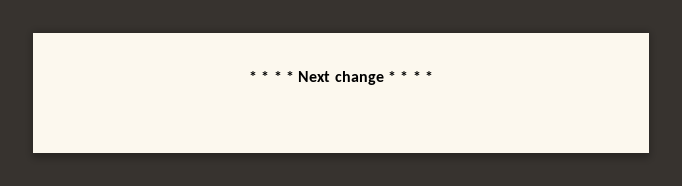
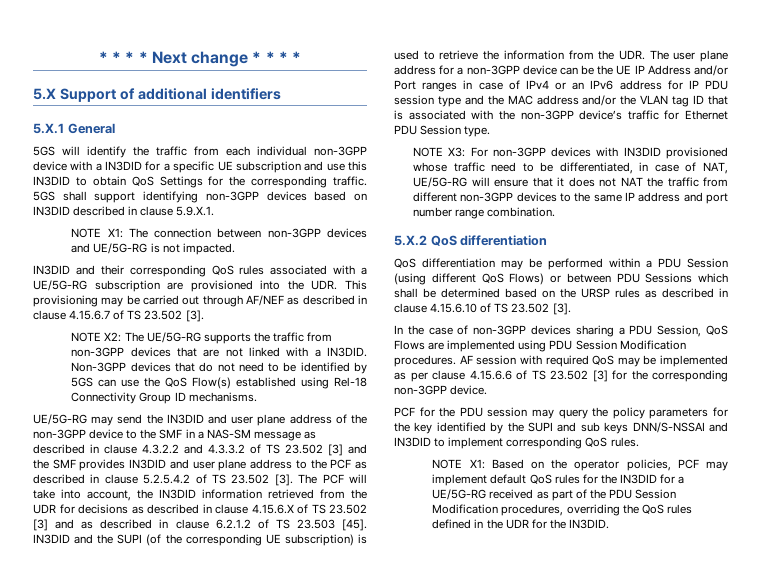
(433, 76) none -> [33,88,281,102] [33,123,115,134] [33,146,367,158] [33,161,368,173] [33,176,367,188] [33,191,367,203] [33,206,215,216] [71,228,367,238] [71,243,235,255] [33,265,367,277] [33,280,367,292] [33,295,367,307] [33,310,204,322] [71,332,333,344] [71,347,367,357] [71,362,367,374] [71,377,367,389] [71,392,257,404] [33,414,367,426] [33,429,316,441] [33,444,367,456] [33,459,368,471] [33,474,367,486] [33,489,367,501] [33,504,367,514] [33,519,367,531] [33,534,367,546] [394,50,728,62] [394,65,728,76] [394,80,728,92] [394,95,728,107] [394,110,728,120] [394,125,491,137] [413,147,728,159] [413,162,728,174] [413,177,728,188] [413,192,728,204] [413,207,556,219] [394,235,548,246] [394,258,728,270] [394,273,728,285] [394,288,728,298] [394,303,571,315] [394,325,728,337] [394,340,686,352] [394,355,728,367] [394,370,728,382] [394,385,488,395] [394,407,728,419] [394,422,728,434] [394,437,639,449] [432,459,728,471] [432,474,685,486] [432,489,677,501] [432,504,692,516] [432,519,609,529] // 5.X Support of additional identifiers // 5.X.1 General // 5GS will identify the traffic from each individual non-3GPP device with a IN3DID for a specific UE subscription and use this IN3DID to obtain QoS Settings for the corresponding traffic. 5GS shall support identifying non-3GPP devices based on IN3DID described in clause 5.9.X.1. // NOTE X1: The connection between non-3GPP devices and UE/5G-RG is not impacted. // IN3DID and their corresponding QoS rules associated with a UE/5G-RG subscription are provisioned into the UDR. This provisioning may be carried out through AF/NEF as described in clause 4.15.6.7 of TS 23.502 [3]. // NOTE X2: The UE/5G-RG supports the traffic from non-3GPP devices that are not linked with a IN3DID. Non-3GPP devices that do not need to be identified by 5GS can use the QoS Flow(s) established using Rel-18 Connectivity Group ID mechanisms. // UE/5G-RG may send the IN3DID and user plane address of the non-3GPP device to the SMF in a NAS-SM message as described in clause 4.3.2.2 and 4.3.3.2 of TS 23.502 [3] and the SMF provides IN3DID and user plane address to the PCF as described in clause 5.2.5.4.2 of TS 23.502 [3]. The PCF will take into account, the IN3DID information retrieved from the UDR for decisions as described in clause 4.15.6.X of TS 23.502 [3] and as described in clause 6.2.1.2 of TS 23.503 [45]. IN3DID and the SUPI (of the corresponding UE subscription) is used to retrieve the information from the UDR. The user plane address for a non-3GPP device can be the UE IP Address and/or Port ranges in case of IPv4 or an IPv6 address for IP PDU session type and the MAC address and/or the VLAN tag ID that is associated with the non-3GPP device’s traffic for Ethernet PDU Session type. // NOTE X3: For non-3GPP devices with IN3DID provisioned whose traffic need to be differentiated, in case of NAT, UE/5G-RG will ensure that it does not NAT the traffic from different non-3GPP devices to the same IP address and port number range combination. // 5.X.2 QoS differentiation // QoS differentiation may be performed within a PDU Session (using different QoS Flows) or between PDU Sessions which shall be determined based on the URSP rules as described in clause 4.15.6.10 of TS 23.502 [3]. // In the case of non-3GPP devices sharing a PDU Session, QoS Flows are implemented using PDU Session Modification procedures. AF session with required QoS may be implemented as per clause 4.15.6.6 of TS 23.502 [3] for the corresponding non-3GPP device. // PCF for the PDU session may query the policy parameters for the key identified by the SUPI and sub keys DNN/S-NSSAI and IN3DID to implement corresponding QoS rules. // NOTE X1: Based on the operator policies, PCF may implement default QoS rules for the IN3DID for a UE/5G-RG received as part of the PDU Session Modification procedures, overriding the QoS rules defined in the UDR for the IN3DID.

